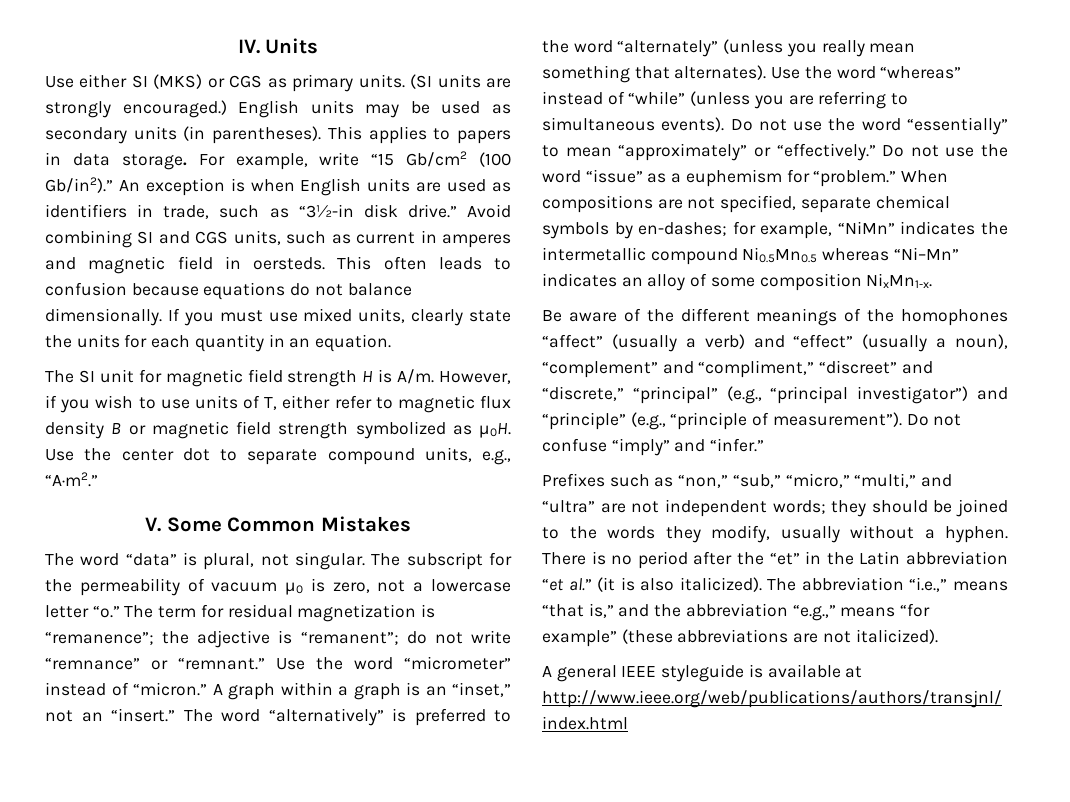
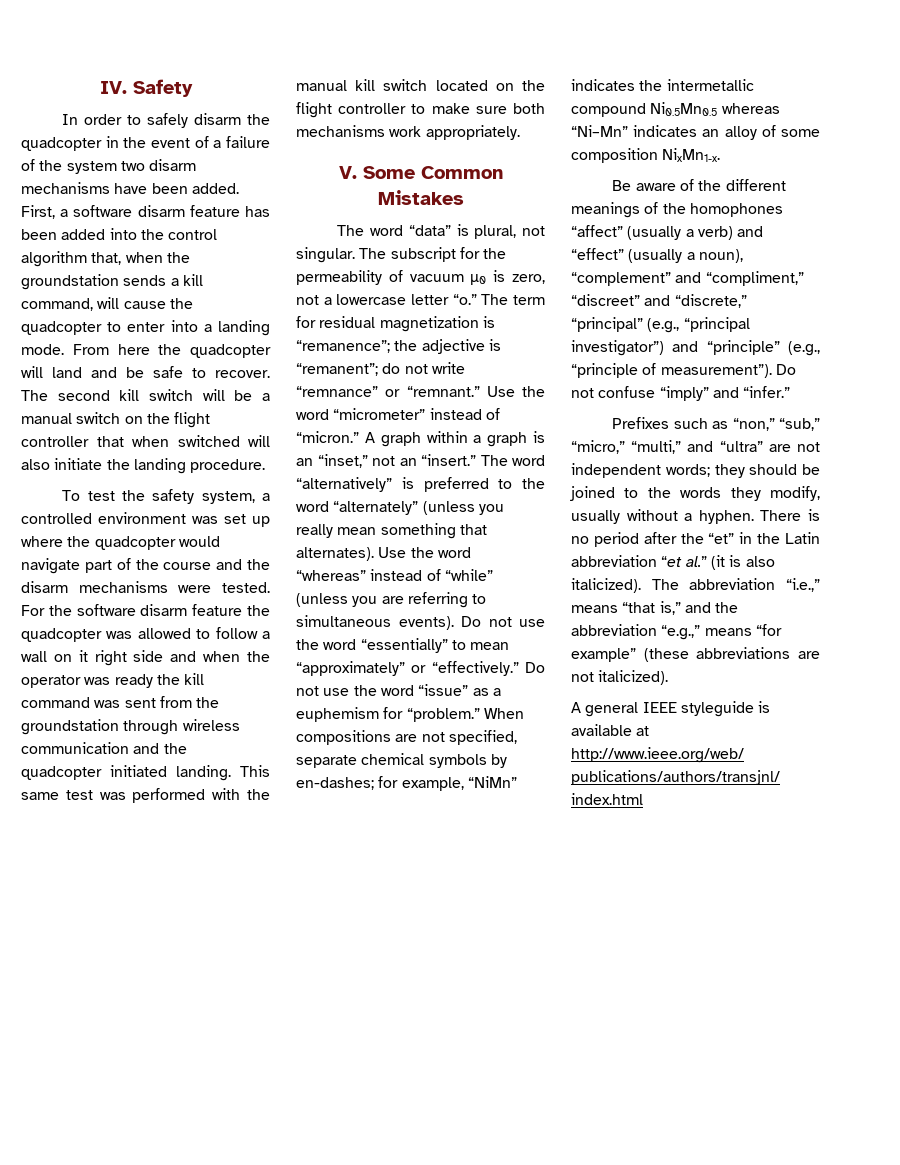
[265,38,319,54] [45,74,511,92] [45,100,511,118] [45,126,512,144] [45,151,511,170] [45,177,512,196] [45,204,511,219] [45,230,512,248] [45,256,511,274] [45,282,412,300] [45,308,511,326] [45,334,392,352] [45,369,511,387] [45,395,512,413] [45,421,511,439] [45,447,511,465] [45,472,98,487] Units // Use either SI (MKS) or CGS as primary units. (SI units are strongly encouraged.) English units may be used as secondary units (in parentheses). This applies to papers in data storage. For example, write “15 Gb/cm2 (100 Gb/in2).” An exception is when English units are used as identifiers in trade, such as “3½-in disk drive.” Avoid combining SI and CGS units, such as current in amperes and magnetic field in oersteds. This often leads to confusion because equations do not balance dimensionally. If you must use mixed units, clearly state the units for each quantity in an equation. // The SI unit for magnetic field strength H is A/m. However, if you wish to use units of T, either refer to magnetic flux density B or magnetic field strength symbolized as µ0H. Use the center dot to separate compound units, e.g., “A·m2.” -> [132,79,193,97] [62,113,270,128] [21,136,270,151] [21,159,197,174] [21,182,239,194] [21,205,270,219] [21,228,218,240] [21,251,190,267] [21,274,203,290] [21,297,193,311] [21,320,270,336] [21,344,271,358] [21,366,270,378] [21,389,270,401] [21,412,211,428] [21,435,270,447] [21,458,266,474] [62,489,270,504] [21,512,270,527] [21,536,220,550] [21,558,270,574] [21,581,271,593] [21,604,270,616] [21,627,270,642] [21,650,270,666] [21,673,205,688] [21,696,220,708] [21,719,240,735] [21,742,187,754] [21,765,270,781] [21,788,270,803] [296,79,545,91] [296,102,545,118] [296,125,520,140] Safety // In order to safely disarm the quadcopter in the event of a failure of the system two disarm mechanisms have been added. First, a software disarm feature has been added into the control algorithm that, when the groundstation sends a kill command, will cause the quadcopter to enter into a landing mode. From here the quadcopter will land and be safe to recover. The second kill switch will be a manual switch on the flight controller that when switched will also initiate the landing procedure. // To test the safety system, a controlled environment was set up where the quadcopter would navigate part of the course and the disarm mechanisms were tested. For the software disarm feature the quadcopter was allowed to follow a wall on it right side and when the operator was ready the kill command was sent from the groundstation through wireless communication and the quadcopter initiated landing. This same test was performed with the manual kill switch located on the flight controller to make sure both mechanisms work appropriately.

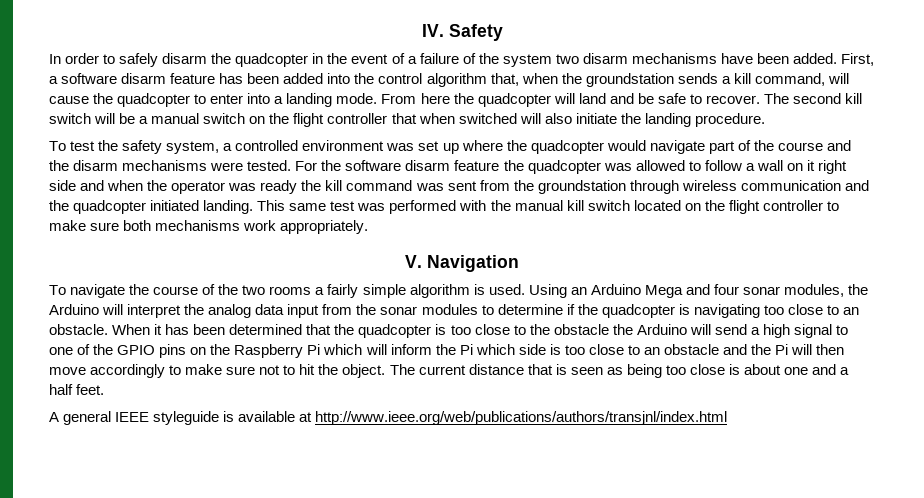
[362,166,503,179] [377,190,464,205] [337,224,545,239] [296,247,507,263] [296,270,545,285] [296,294,545,305] [296,316,495,332] [296,339,501,354] [296,362,465,376] [296,386,545,397] [296,408,500,420] [296,431,545,447] [296,454,545,468] [296,477,545,492] [296,501,504,515] [296,523,487,539] [296,547,471,561] [296,569,493,581] [296,592,487,608] [296,615,545,630] [296,638,510,653] [296,661,545,676] [296,684,501,696] [296,707,524,722] [296,730,517,745] [296,753,507,768] [296,776,517,791] [571,79,754,91] [571,102,780,117] [571,125,820,140] [571,148,721,163] [612,179,786,191] [571,202,783,218] [571,225,764,240] [571,248,743,263] [571,271,804,286] [571,294,747,308] [571,317,750,333] [571,340,820,356] [571,363,796,378] [571,386,791,401] [612,417,820,431] [571,440,820,454] [571,463,820,478] [570,486,820,501] [571,509,820,524] [571,532,820,547] [571,555,775,570] [571,578,820,593] [571,601,739,615] [571,624,782,640] [571,647,820,662] [571,670,669,685] Some Common Mistakes // The word “data” is plural, not singular. The subscript for the permeability of vacuum µ0 is zero, not a lowercase letter “o.” The term for residual magnetization is “remanence”; the adjective is “remanent”; do not write “remnance” or “remnant.” Use the word “micrometer” instead of “micron.” A graph within a graph is an “inset,” not an “insert.” The word “alternatively” is preferred to the word “alternately” (unless you really mean something that alternates). Use the word “whereas” instead of “while” (unless you are referring to simultaneous events). Do not use the word “essentially” to mean “approximately” or “effectively.” Do not use the word “issue” as a euphemism for “problem.” When compositions are not specified, separate chemical symbols by en-dashes; for example, “NiMn” indicates the intermetallic compound Ni0.5Mn0.5 whereas “Ni–Mn” indicates an alloy of some composition NixMn1-x. // Be aware of the different meanings of the homophones “affect” (usually a verb) and “effect” (usually a noun), “complement” and “compliment,” “discreet” and “discrete,” “principal” (e.g., “principal investigator”) and “principle” (e.g., “principle of measurement”). Do not confuse “imply” and “infer.” // Prefixes such as “non,” “sub,” “micro,” “multi,” and “ultra” are not independent words; they should be joined to the words they modify, usually without a hyphen. There is no period after the “et” in the Latin abbreviation “et al.” (it is also italicized). The abbreviation “i.e.,” means “that is,” and the abbreviation “e.g.,” means “for example” (these abbreviations are not italicized). -> [427,255,519,272] [49,284,869,298] [49,304,860,318] [49,324,849,338] [49,344,845,358] [49,364,850,378] [49,384,105,395] Navigation // To navigate the course of the two rooms a fairly simple algorithm is used. Using an Arduino Mega and four sonar modules, the Arduino will interpret the analog data input from the sonar modules to determine if the quadcopter is navigating too close to an obstacle. When it has been determined that the quadcopter is too close to the obstacle the Arduino will send a high signal to one of the GPIO pins on the Raspberry Pi which will inform the Pi which side is too close to an obstacle and the Pi will then move accordingly to make sure not to hit the object. The current distance that is seen as being too close is about one and a half feet.

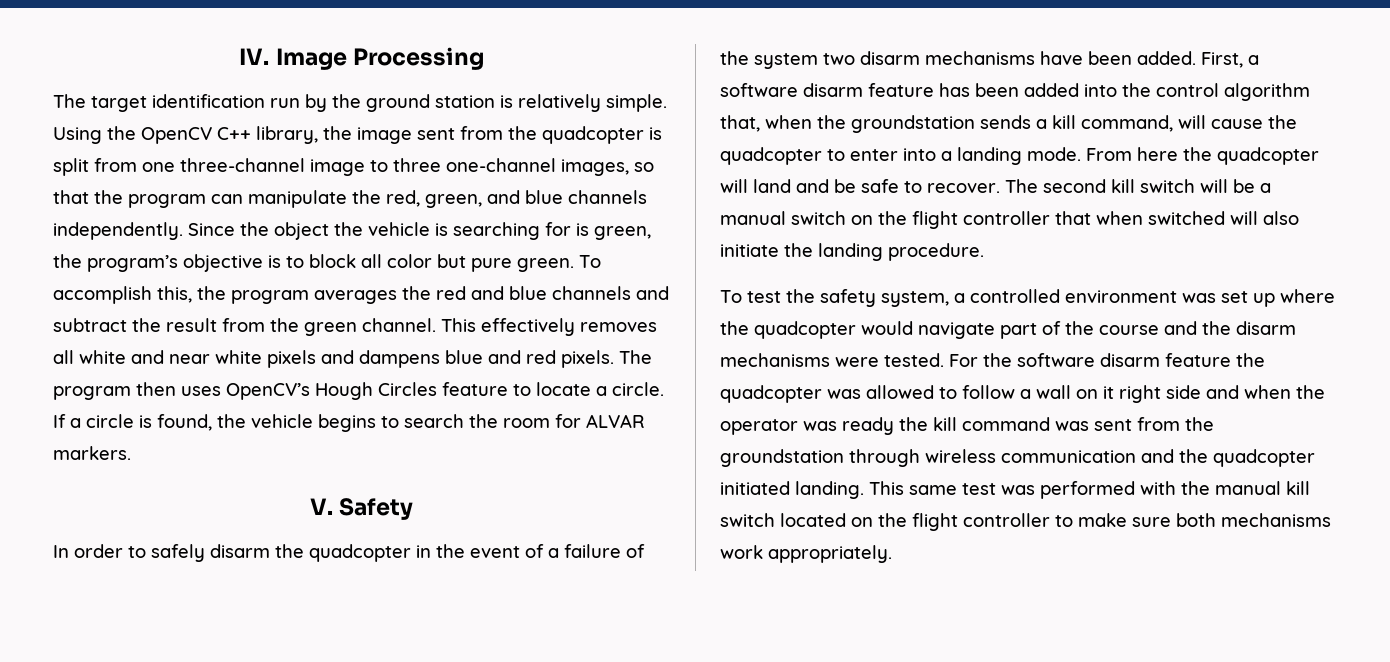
(444, 30) none -> [275,47,484,70] [53,94,667,112] [53,126,662,144] [53,158,654,176] [53,190,647,208] [53,222,651,240] [53,254,601,272] [53,286,669,304] [53,318,657,336] [53,350,652,368] [53,382,664,400] [53,414,645,432] [53,446,131,460] [309,498,333,515] Image Processing // The target identification run by the ground station is relatively simple. Using the OpenCV C++ library, the image sent from the quadcopter is split from one three-channel image to three one-channel images, so that the program can manipulate the red, green, and blue channels independently. Since the object the vehicle is searching for is green, the program’s objective is to block all color but pure green. To accomplish this, the program averages the red and blue channels and subtract the result from the green channel. This effectively removes all white and near white pixels and dampens blue and red pixels. The program then uses OpenCV’s Hough Circles feature to locate a circle. If a circle is found, the vehicle begins to search the room for ALVAR markers. // V.
[405,255,519,272] [49,284,869,298] [49,304,860,318] [49,324,849,338] [49,344,845,358] [49,364,850,378] [49,384,105,395] [49,411,728,425] // V. Navigation // To navigate the course of the two rooms a fairly simple algorithm is used. Using an Arduino Mega and four sonar modules, the Arduino will interpret the analog data input from the sonar modules to determine if the quadcopter is navigating too close to an obstacle. When it has been determined that the quadcopter is too close to the obstacle the Arduino will send a high signal to one of the GPIO pins on the Raspberry Pi which will inform the Pi which side is too close to an obstacle and the Pi will then move accordingly to make sure not to hit the object. The current distance that is seen as being too close is about one and a half feet. // A general IEEE styleguide is available at http://www.ieee.org/web/publications/authors/transjnl/index.html -> (892, 554) none

